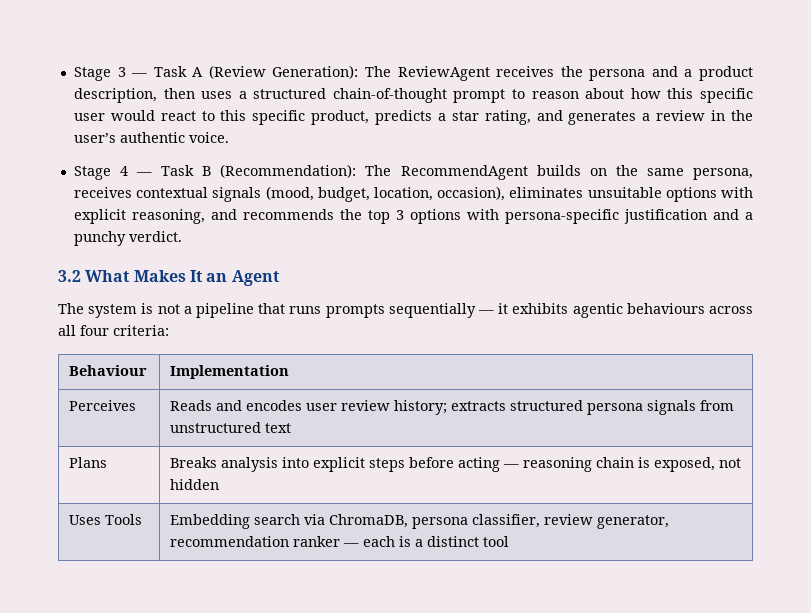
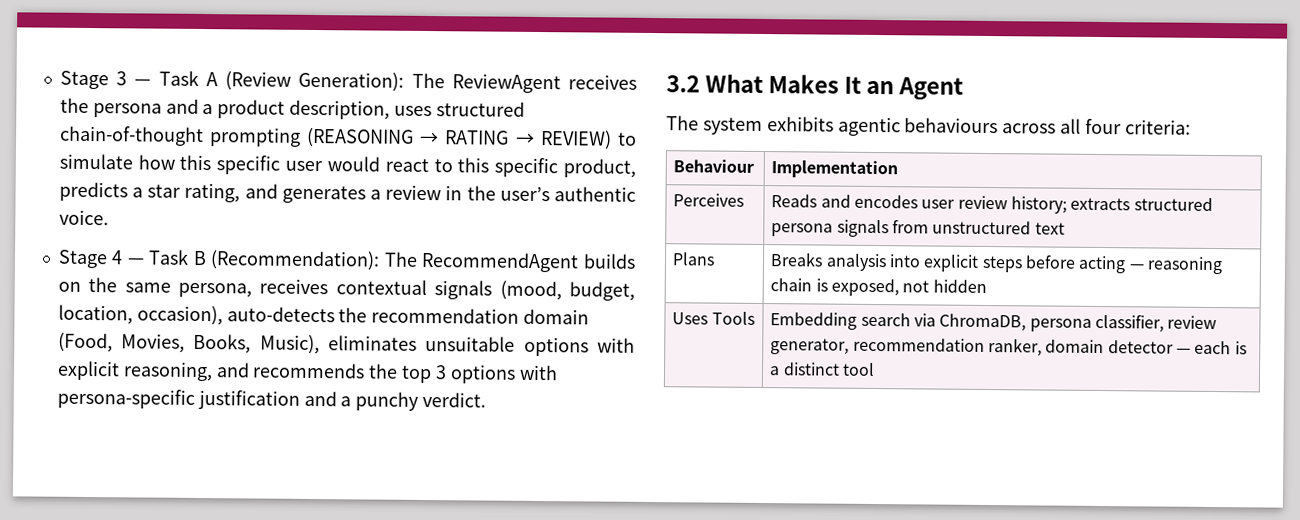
[163,88,625,103] then uses a structured chain-of-thought prompt to reason about -> [393,101,525,117] [59,125,637,150] [58,153,133,170] uses structured chain-of-thought prompting (REASONING → RATING → REVIEW) to simulate
(506, 193) none -> [226,306,590,325] [57,332,320,355] auto-detects the recommendation domain (Food, Movies, Books, Music),
[141,303,509,318] is not a pipeline that runs prompts sequentially — it -> (763, 126) none
[293,536,341,547] ranker -> [988,338,1174,357] ranker, domain detector

